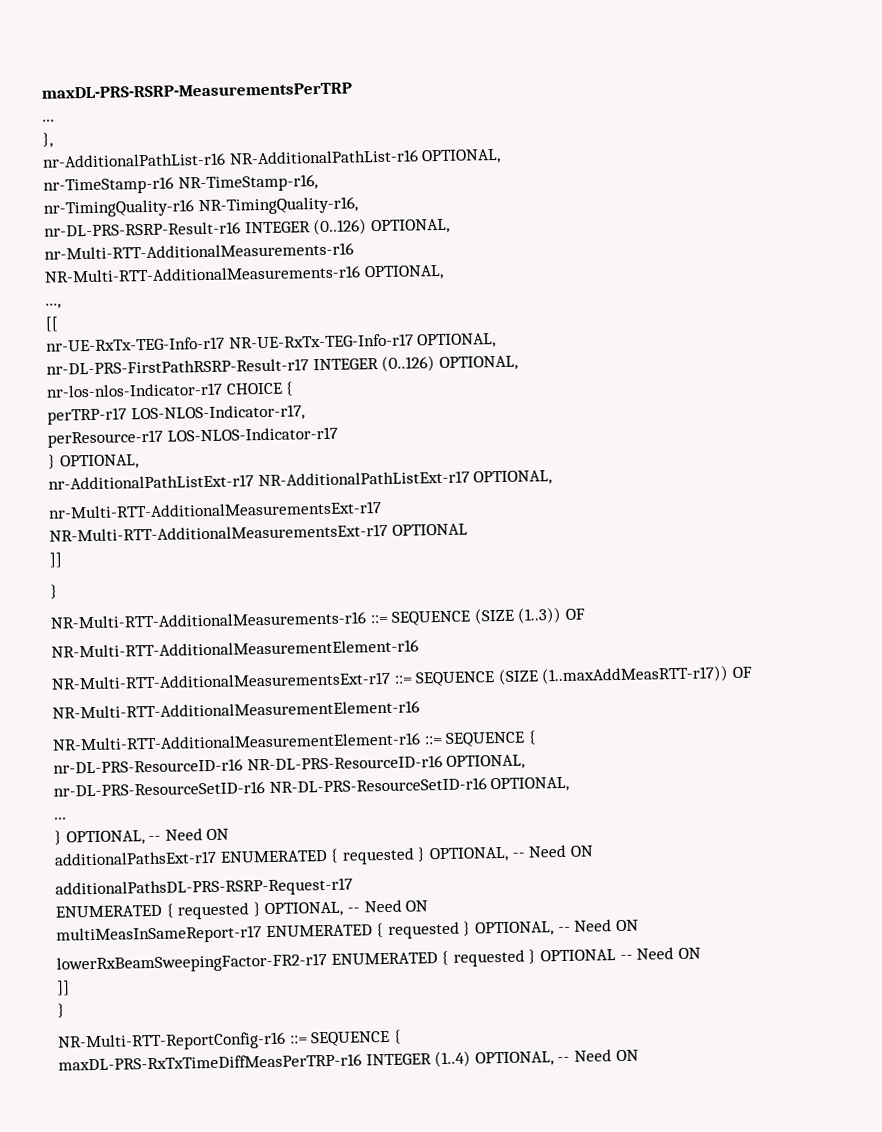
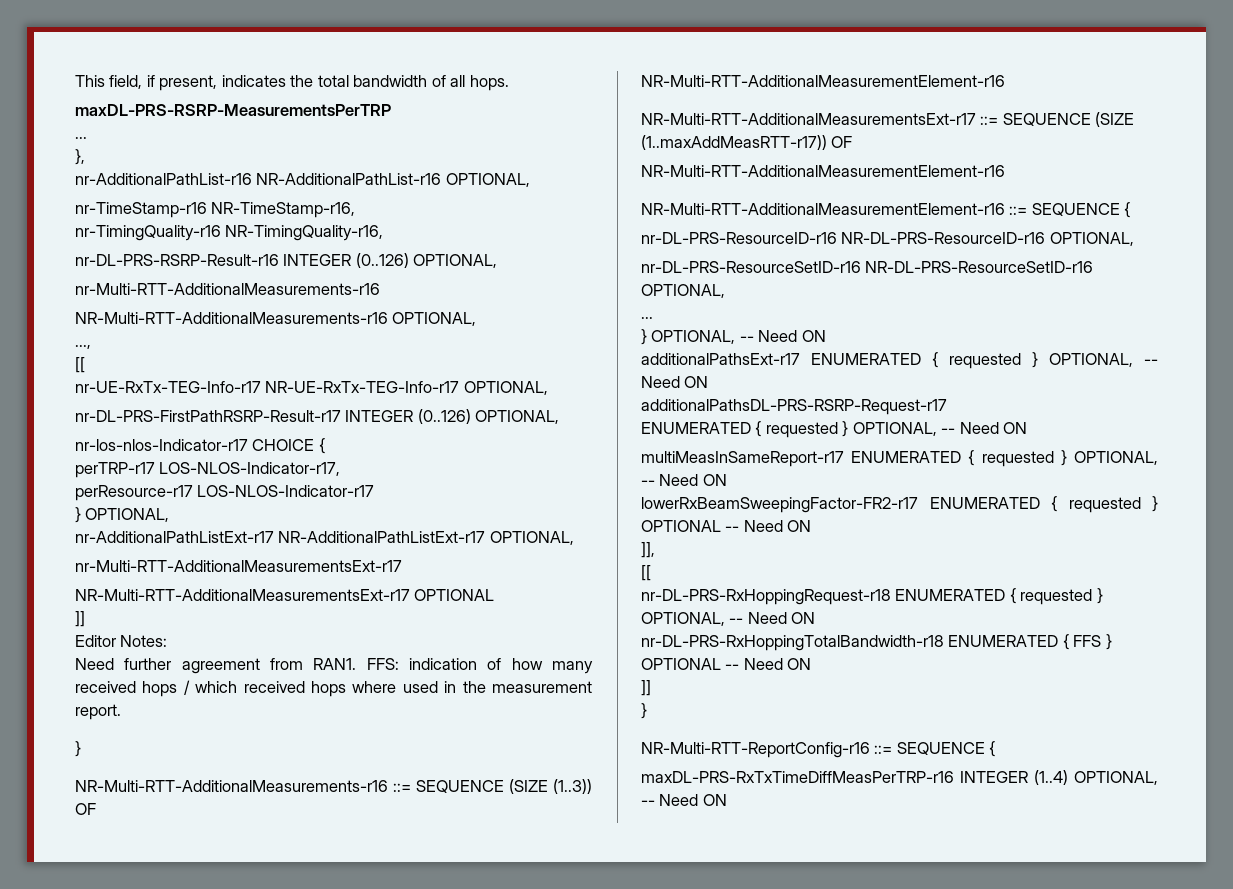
(41, 90) none -> [75,75,509,91] This field, if present, indicates the total bandwidth of all hops. //
(62, 560) none -> [75,635,168,647] [75,658,593,674] [75,680,592,697] [75,704,121,720] // Editor Notes: // Need further agreement from RAN1. FFS: indication of how many received hops / which received hops where used in the measurement report.
(701, 953) none -> [641,542,655,558] [641,565,651,581] [641,588,1103,605] [641,612,816,626] [641,634,1112,651] [641,658,812,670] // ]], // [[ // nr-DL-PRS-RxHoppingRequest-r18 ENUMERATED { requested } OPTIONAL, -- Need ON // nr-DL-PRS-RxHoppingTotalBandwidth-r18 ENUMERATED { FFS } OPTIONAL -- Need ON

